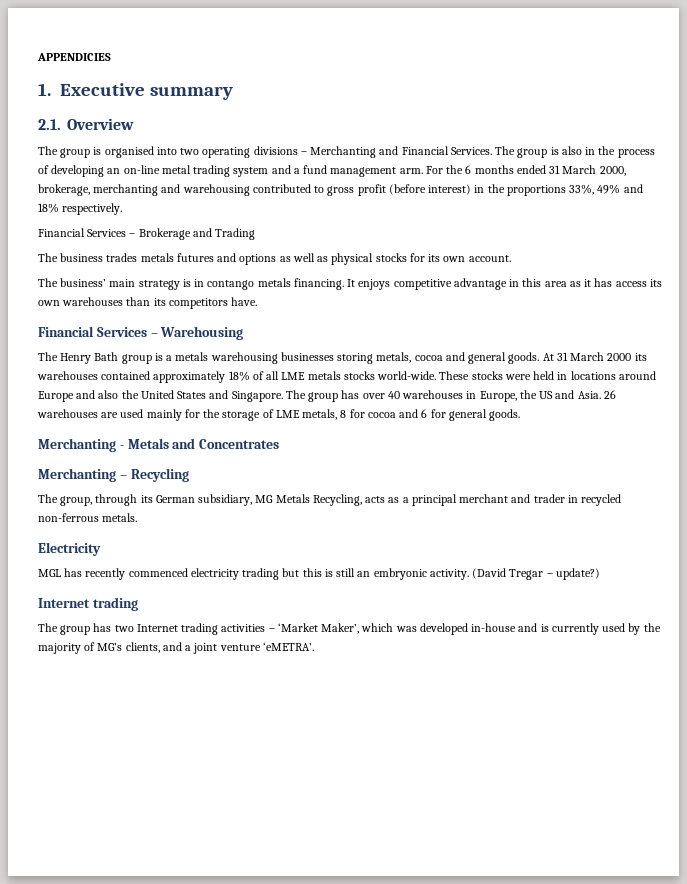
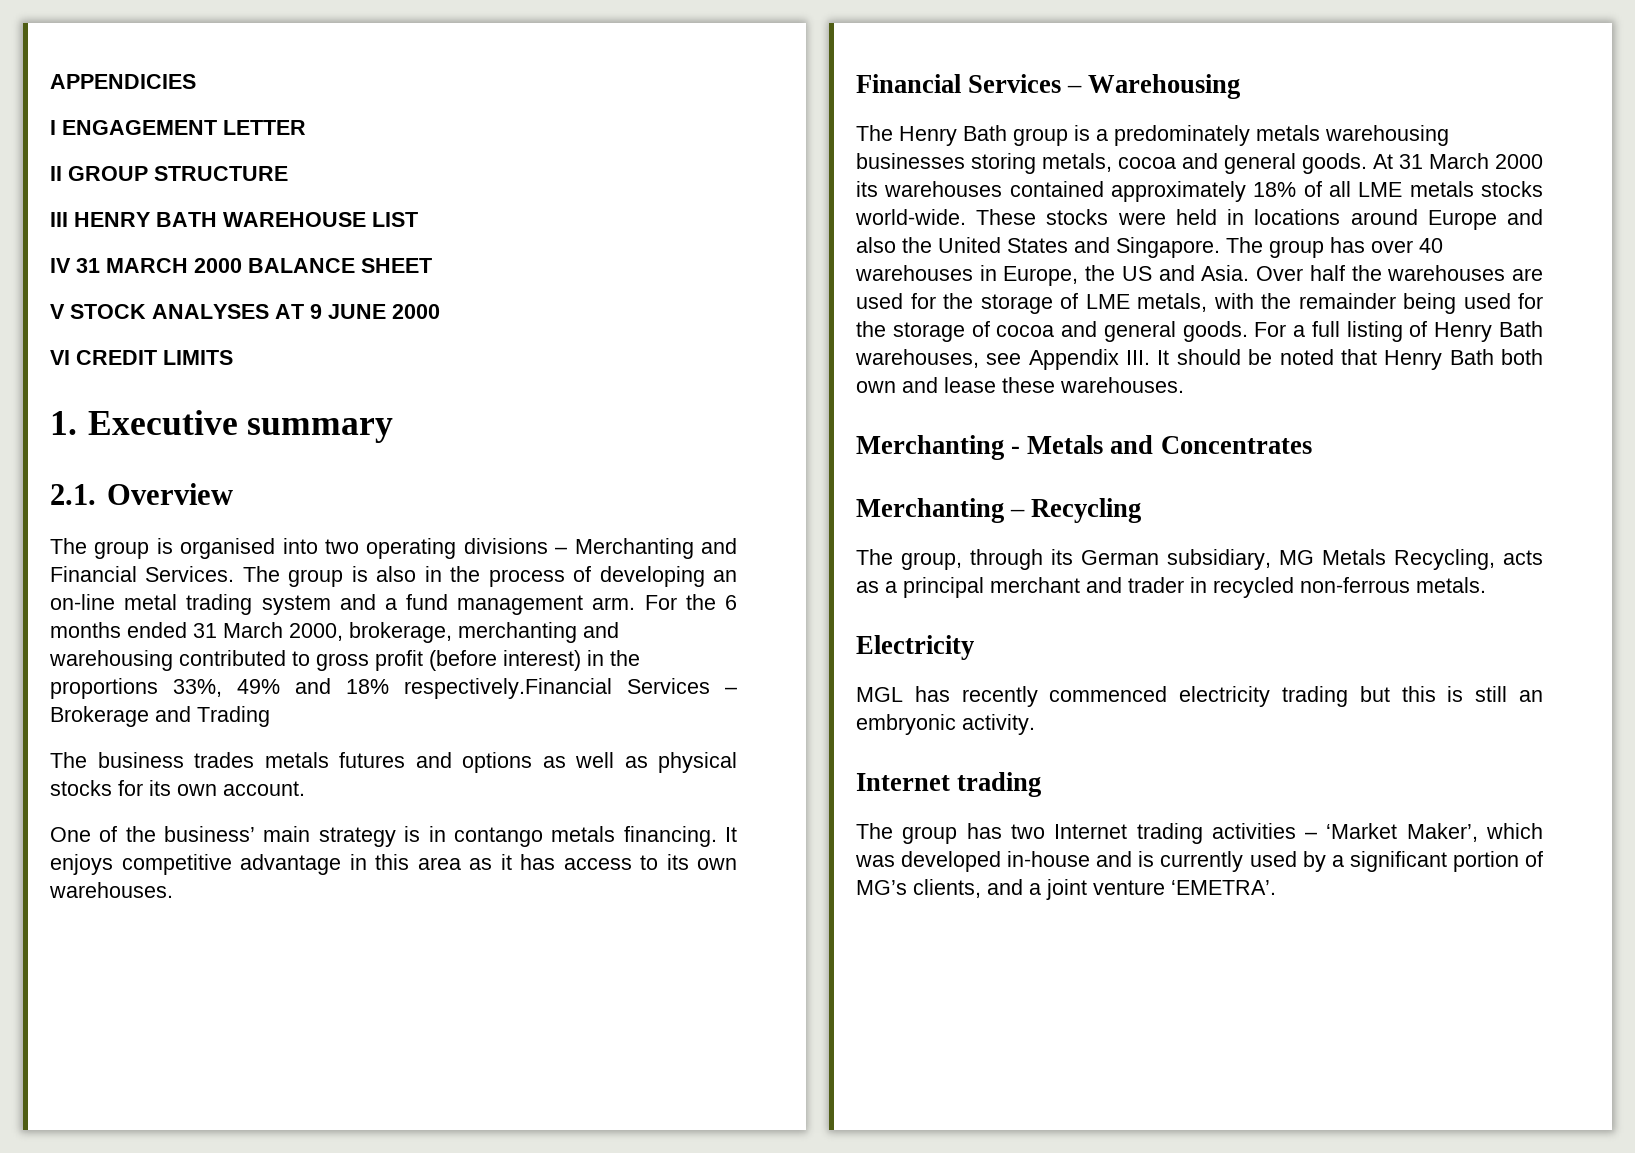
(111, 57) none -> [50,120,306,135] [50,166,288,181] [50,212,418,227] [50,258,432,273] [50,304,440,319] [50,350,233,365] // I ENGAGEMENT LETTER // II GROUP STRUCTURE // III HENRY BATH WAREHOUSE LIST // IV 31 MARCH 2000 BALANCE SHEET // V STOCK ANALYSES AT 9 JUNE 2000 // VI CREDIT LIMITS
[62,203,123,215] [38,228,85,237] respectively. // Financial -> [404,678,612,699] respectively.Financial
[38,278,58,287] The -> [50,826,156,842] One of the
[649,279,662,287] [38,297,258,309] its own warehouses than its competitors have. -> [640,854,737,870] [49,882,173,898] to its own warehouses.
(173, 358) none -> [1114,125,1250,146] predominately
[603,390,616,399] 26 -> [1256,265,1382,281] Over half the
[146,409,182,421] mainly -> (903, 301) none
[340,409,521,421] 8 for cocoa and 6 for general goods. -> [1213,293,1543,314] [856,321,1543,342] [855,349,1543,370] [856,377,1184,393] with the remainder being used for the storage of cocoa and general goods. For a full listing of Henry Bath warehouses, see Appendix III. It should be noted that Henry Bath both own and lease these warehouses.
[472,568,600,580] (David Tregar – update?) -> (1035, 724) none
[643,623,661,632] [38,643,81,654] the majority -> [1331,851,1519,872] a significant portion
[262,642,314,651] ‘eMETRA’. -> [1171,880,1276,895] ‘EMETRA’.

